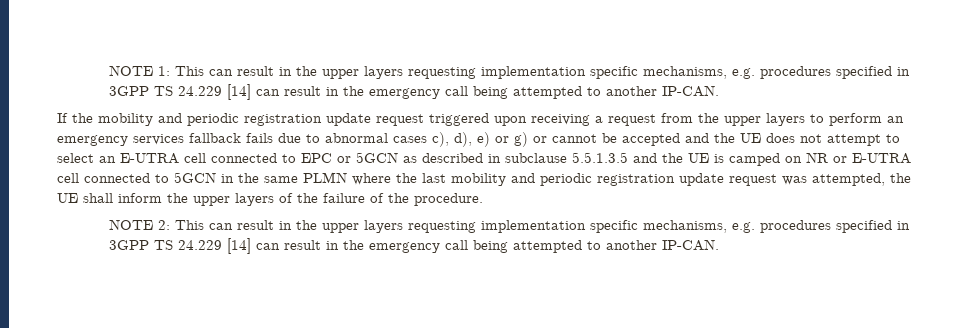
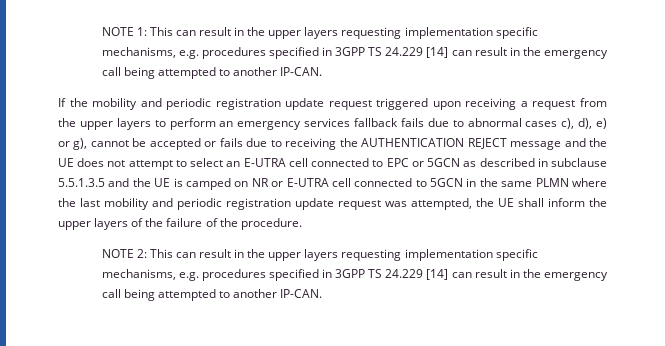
[514,132,547,147] g) or -> [73,138,88,150] g),
(680, 139) none -> [204,138,562,150] or fails due to receiving the AUTHENTICATION REJECT message

